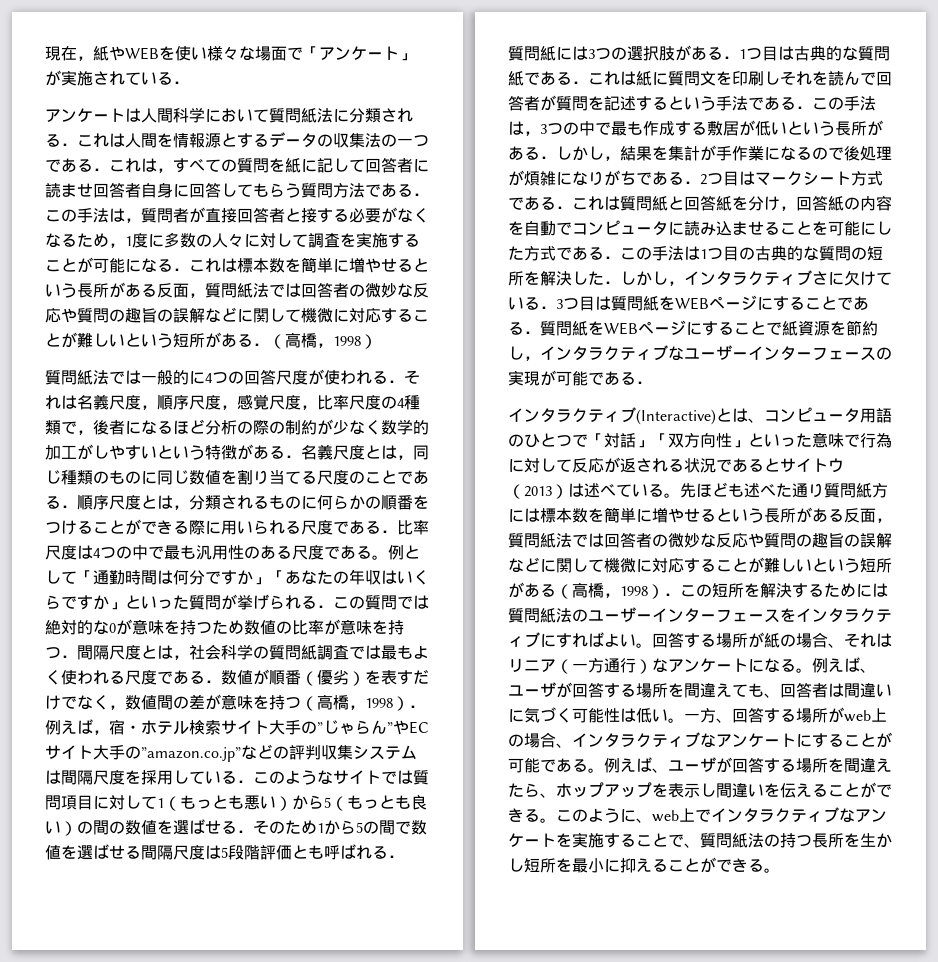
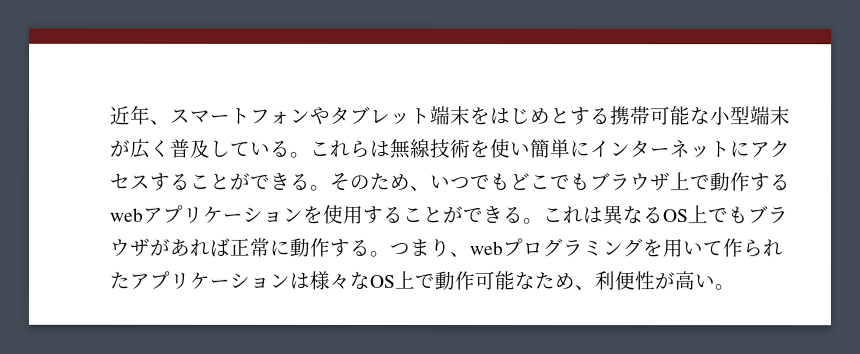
[45,46,415,61] [45,70,189,86] [45,107,413,123] [45,132,429,148] [45,157,429,173] [45,182,429,198] [45,207,429,223] [45,232,420,248] [45,257,429,273] [45,282,429,298] [45,307,429,323] [45,332,377,349] [45,369,420,385] [45,394,420,410] [45,419,429,435] [45,444,429,460] [45,469,429,485] [45,495,429,510] [45,519,429,535] [45,545,420,560] [45,569,429,585] [45,594,429,610] [45,619,404,635] [45,644,429,660] [45,669,429,686] [45,694,425,711] [45,719,429,735] [45,744,417,762] [45,770,429,785] [45,795,427,811] [45,819,427,836] [45,844,404,860] [508,45,890,61] [508,71,892,86] [508,95,876,111] [508,120,883,136] [508,145,892,161] [508,170,883,186] [508,195,892,211] [508,220,892,236] [508,245,883,261] [508,270,892,286] [508,295,869,311] [508,320,878,336] [508,345,892,361] [508,370,652,386] [508,407,892,425] [508,432,892,448] [508,457,844,473] [508,482,888,499] [508,507,892,523] [508,532,892,548] [508,557,892,573] [508,582,888,599] [508,607,892,623] [508,632,892,648] [508,657,876,674] [508,682,892,698] [508,707,887,723] [508,732,892,748] [508,757,892,773] [508,782,892,798] [508,807,887,823] [508,832,892,848] [508,857,764,873] 現在，紙やWEBを使い様々な場面で「アンケート」が実施されている． // アンケートは人間科学において質問紙法に分類される．これは人間を情報源とするデータの収集法の一つである．これは，すべての質問を紙に記して回答者に読ませ回答者自身に回答してもらう質問方法である．この手法は，質問者が直接回答者と接する必要がなくなるため，1度に多数の人々に対して調査を実施することが可能になる．これは標本数を簡単に増やせるという長所がある反面，質問紙法では回答者の微妙な反応や質問の趣旨の誤解などに関して機微に対応することが難しいという短所がある．（高橋，1998） // 質問紙法では一般的に4つの回答尺度が使われる．それは名義尺度，順序尺度，感覚尺度，比率尺度の4種類で，後者になるほど分析の際の制約が少なく数学的加工がしやすいという特徴がある．名義尺度とは，同じ種類のものに同じ数値を割り当てる尺度のことである．順序尺度とは，分類されるものに何らかの順番をつけることができる際に用いられる尺度である．比率尺度は4つの中で最も汎用性のある尺度である。例として「通勤時間は何分ですか」「あなたの年収はいくらですか」といった質問が挙げられる．この質問では絶対的な0が意味を持つため数値の比率が意味を持つ．間隔尺度とは，社会科学の質問紙調査では最もよく使われる尺度である．数値が順番（優劣）を表すだけでなく，数値間の差が意味を持つ（高橋，1998）．例えば，宿・ホテル検索サイト大手の”じゃらん”やECサイト大手の”amazon.co.jp”などの評判収集システムは間隔尺度を採用している．このようなサイトでは質問項目に対して1（もっとも悪い）から5（もっとも良い）の間の数値を選ばせる．そのため1から5の間で数値を選ばせる間隔尺度は5段階評価とも呼ばれる． // 質問紙には3つの選択肢がある．1つ目は古典的な質問紙である．これは紙に質問文を印刷しそれを読んで回答者が質問を記述するという手法である．この手法は，3つの中で最も作成する敷居が低いという長所がある．しかし，結果を集計が手作業になるので後処理が煩雑になりがちである．2つ目はマークシート方式である．これは質問紙と回答紙を分け，回答紙の内容を自動でコンピュータに読み込ませることを可能にした方式である．この手法は1つ目の古典的な質問の短所を解決した．しかし，インタラクティブさに欠けている．3つ目は質問紙をWEBページにすることである．質問紙をWEBページにすることで紙資源を節約し，インタラクティブなユーザーインターフェースの実現が可能である． // インタラクティブ(Interactive)とは、コンピュータ用語のひとつで「対話」「双方向性」といった意味で行為に対して反応が返される状況であるとサイトウ（2013）は述べている。先ほども述べた通り質問紙方には標本数を簡単に増やせるという長所がある反面，質問紙法では回答者の微妙な反応や質問の趣旨の誤解などに関して機微に対応することが難しいという短所がある（高橋，1998）．この短所を解決するためには質問紙法のユーザーインターフェースをインタラクティブにすればよい。回答する場所が紙の場合、それはリニア（一方通行）なアンケートになる。例えば、ユーザが回答する場所を間違えても、回答者は間違いに気づく可能性は低い。一方、回答する場所がweb上の場合、インタラクティブなアンケートにすることが可能である。例えば、ユーザが回答する場所を間違えたら、ホップアップを表示し間違いを伝えることができる。このように、web上でインタラクティブなアンケートを実施することで、質問紙法の持つ長所を生かし短所を最小に抑えることができる -> [110,105,791,126] [110,138,791,159] [109,172,791,192] [109,204,788,226] [109,237,783,258] [109,270,715,291] 近年、スマートフォンやタブレット端末をはじめとする携帯可能な小型端末が広く普及している。これらは無線技術を使い簡単にインターネットにアクセスすることができる。そのため、いつでもどこでもブラウザ上で動作するwebアプリケーションを使用することができる。これは異なるOS上でもブラウザがあれば正常に動作する。つまり、webプログラミングを用いて作られたアプリケーションは様々なOS上で動作可能なため、利便性が高い

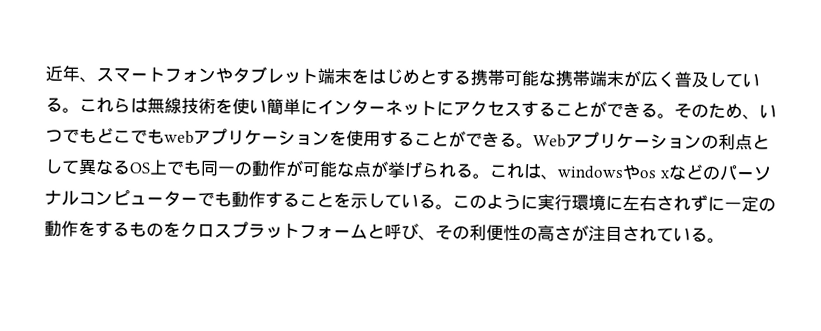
[710,106,751,126] 小型 -> [555,70,590,87] 携帯
[589,172,791,192] ブラウザ上で動作する -> (165, 136) none
[542,205,788,226] [109,237,783,258] [109,270,715,291] これは異なるOS上でもブラウザがあれば正常に動作する。つまり、webプログラミングを用いて作られたアプリケーションは様々なOS上で動作可能なため、利便性が高い -> [533,131,770,151] [44,158,772,181] [44,189,776,213] [44,220,708,242] Webアプリケーションの利点として異なるOS上でも同一の動作が可能な点が挙げられる。これは、windowsやos xなどのパーソナルコンピューターでも動作することを示している。このように実行環境に左右されずに一定の動作をするものをクロスプラットフォームと呼び、その利便性の高さが注目されている

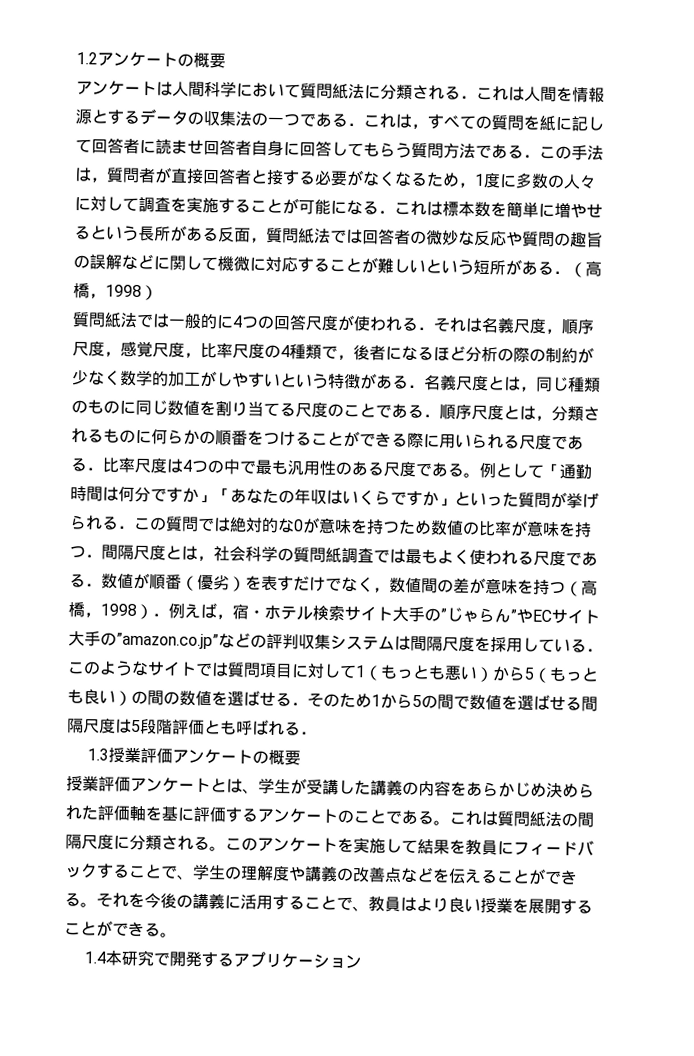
[45,64,760,88] [45,97,777,120] [45,127,770,151] [44,158,772,181] [44,189,776,213] [44,220,725,243] 近年、スマートフォンやタブレット端末をはじめとする携帯可能な携帯端末が広く普及している。これらは無線技術を使い簡単にインターネットにアクセスすることができる。そのため、いつでもどこでもwebアプリケーションを使用することができる。Webアプリケーションの利点として異なるOS上でも同一の動作が可能な点が挙げられる。これは、windowsやos xなどのパーソナルコンピューターでも動作することを示している。このように実行環境に左右されずに一定の動作をするものをクロスプラットフォームと呼び、その利便性の高さが注目されている。 -> [76,51,226,69] [76,80,605,103] [75,108,604,132] [75,137,604,161] [74,167,597,190] [74,196,603,219] [74,225,603,248] [73,253,602,278] [73,283,158,301] [72,312,595,335] [72,340,594,364] [72,369,601,393] [71,399,600,422] [71,428,584,450] [70,457,592,480] [70,486,599,509] [69,515,592,538] [69,544,598,567] [69,572,598,597] [68,602,600,624] [68,631,603,653] [67,660,599,683] [67,689,598,712] [67,718,317,736] [87,747,302,766] [66,776,595,799] [65,805,594,828] [65,834,594,856] [64,863,578,885] [64,892,593,915] [64,920,177,938] [84,950,363,969] 1.2アンケートの概要 // アンケートは人間科学において質問紙法に分類される．これは人間を情報源とするデータの収集法の一つである．これは，すべての質問を紙に記して回答者に読ませ回答者自身に回答してもらう質問方法である．この手法は，質問者が直接回答者と接する必要がなくなるため，1度に多数の人々に対して調査を実施することが可能になる．これは標本数を簡単に増やせるという長所がある反面，質問紙法では回答者の微妙な反応や質問の趣旨の誤解などに関して機微に対応することが難しいという短所がある．（高橋，1998） // 質問紙法では一般的に4つの回答尺度が使われる．それは名義尺度，順序尺度，感覚尺度，比率尺度の4種類で，後者になるほど分析の際の制約が少なく数学的加工がしやすいという特徴がある．名義尺度とは，同じ種類のものに同じ数値を割り当てる尺度のことである．順序尺度とは，分類されるものに何らかの順番をつけることができる際に用いられる尺度である．比率尺度は4つの中で最も汎用性のある尺度である。例として「通勤時間は何分ですか」「あなたの年収はいくらですか」といった質問が挙げられる．この質問では絶対的な0が意味を持つため数値の比率が意味を持つ．間隔尺度とは，社会科学の質問紙調査では最もよく使われる尺度である．数値が順番（優劣）を表すだけでなく，数値間の差が意味を持つ（高橋，1998）．例えば，宿・ホテル検索サイト大手の”じゃらん”やECサイト大手の”amazon.co.jp”などの評判収集システムは間隔尺度を採用している．このようなサイトでは質問項目に対して1（もっとも悪い）から5（もっとも良い）の間の数値を選ばせる．そのため1から5の間で数値を選ばせる間隔尺度は5段階評価とも呼ばれる． // 1.3授業評価アンケートの概要 // 授業評価アンケートとは、学生が受講した講義の内容をあらかじめ決められた評価軸を基に評価するアンケートのことである。これは質問紙法の間隔尺度に分類される。このアンケートを実施して結果を教員にフィードバックすることで、学生の理解度や講義の改善点などを伝えることができる。それを今後の講義に活用することで、教員はより良い授業を展開することができる。 // 1.4本研究で開発するアプリケーション

